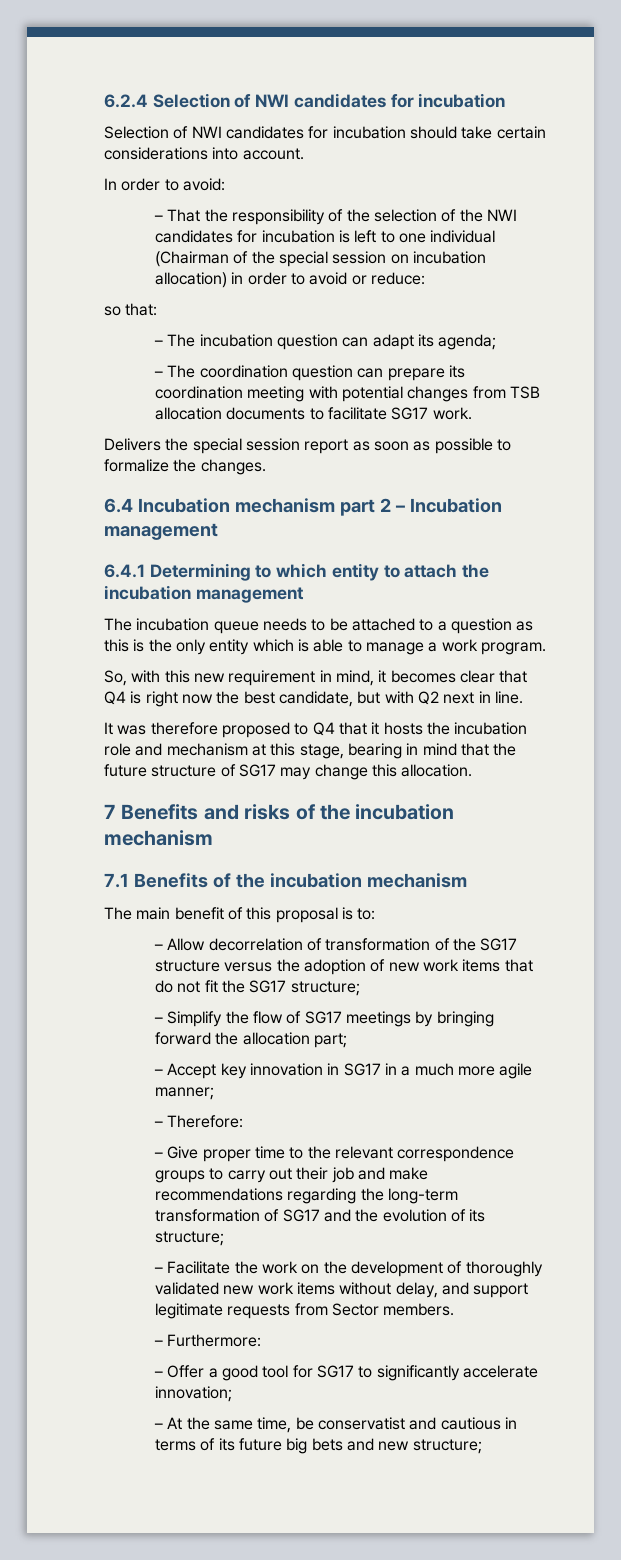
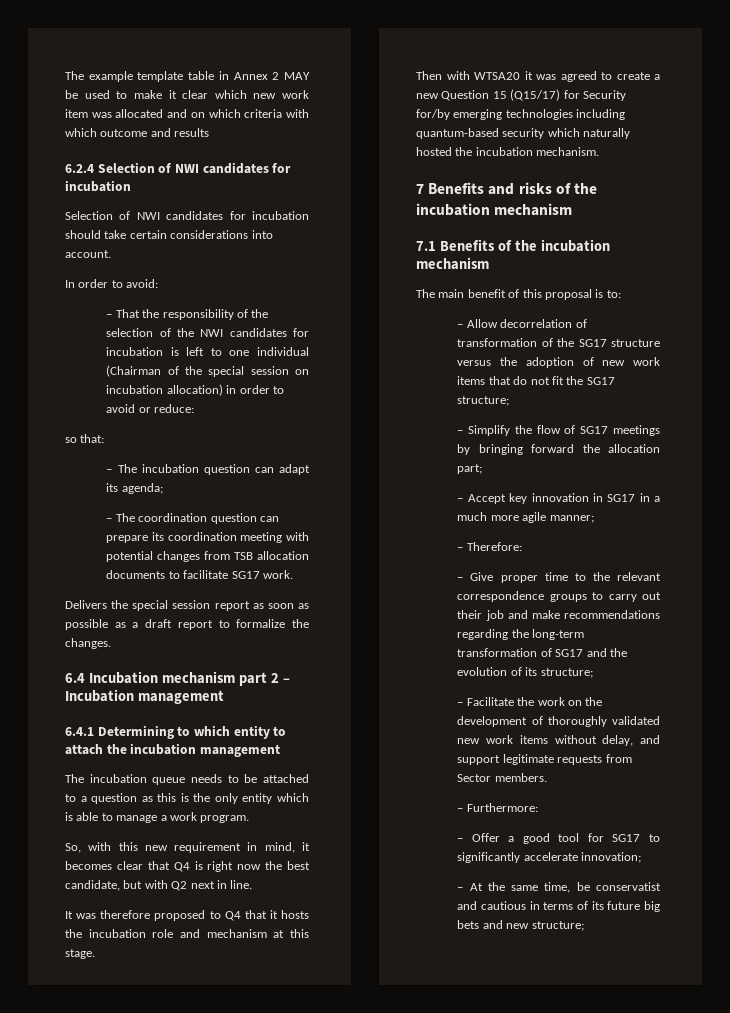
(104, 101) none -> [65,71,310,82] [65,90,309,99] [65,109,309,118] [65,128,210,137] The example template table in Annex 2 MAY be used to make it clear which new work item was allocated and on which criteria with which outcome and results //
(493, 446) none -> [114,619,213,630] as a draft report
[299,743,517,759] [104,764,473,780] stage, bearing in mind that the future structure of SG17 may change this allocation. -> [65,949,95,959] [416,71,660,82] [416,89,626,101] [416,109,626,120] [416,128,631,139] [416,147,600,156] stage. // Then with WTSA20 it was agreed to create a new Question 15 (Q15/17) for Security for/by emerging technologies including quantum-based security which naturally hosted the incubation mechanism.

